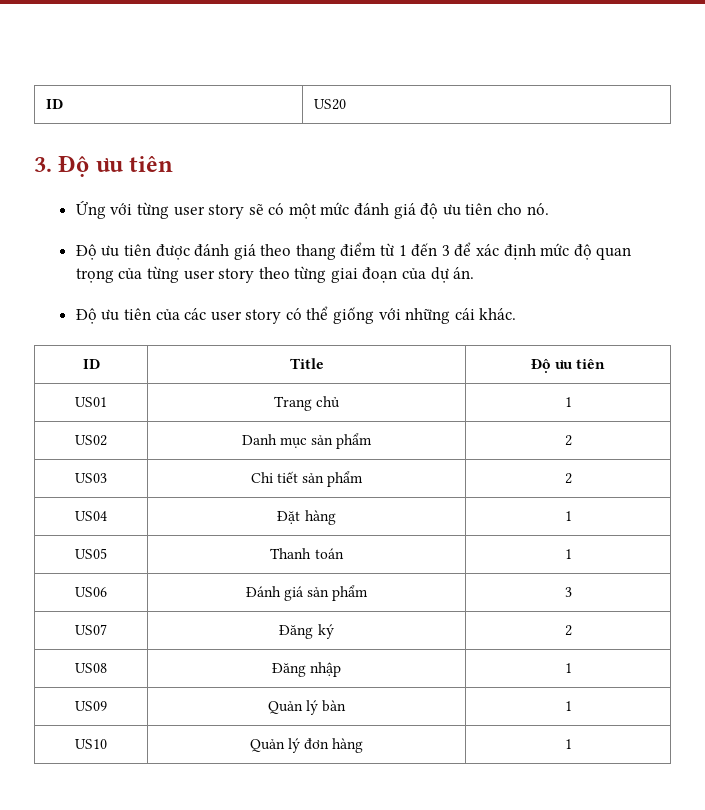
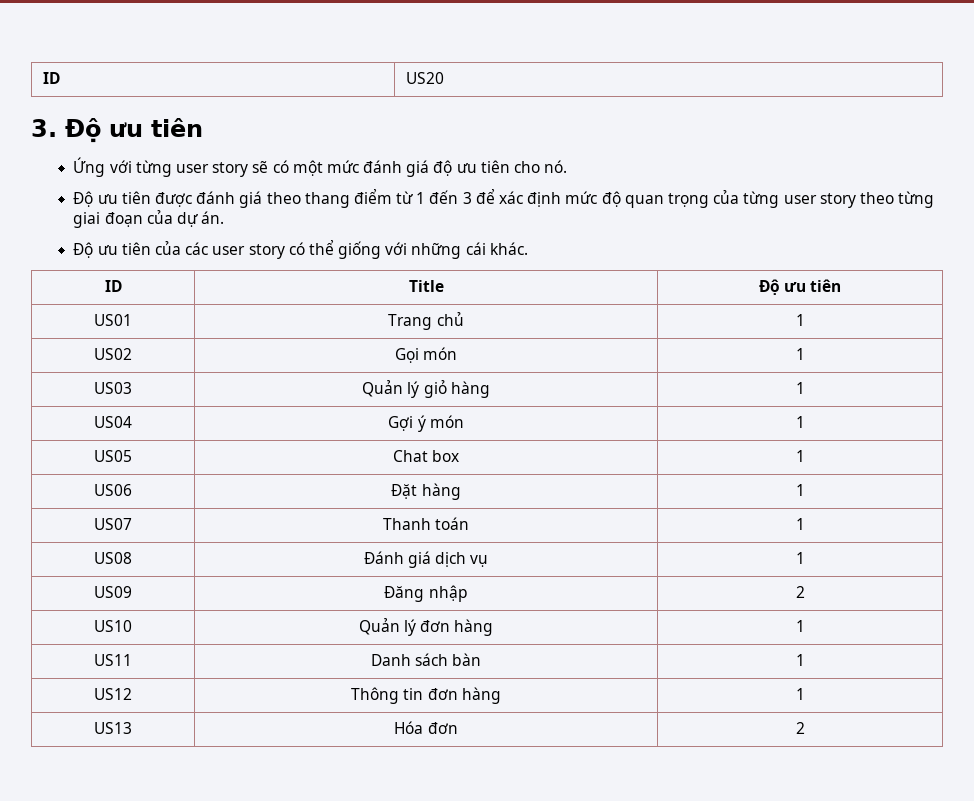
[241,433,373,449] [564,435,572,446] [75,473,107,483] [250,471,364,487] [564,473,572,484] [75,511,107,521] Danh mục sản phẩm | 2 // US03 | Chi tiết sản phẩm | 2 // US04 -> [394,347,458,363] [795,348,805,360] [94,382,132,394] [362,380,490,398] [795,382,805,394] [94,416,132,428] [388,415,464,432] [795,416,805,428] [94,450,132,462] [392,450,460,462] [795,450,805,462] [94,484,132,496] Gọi món | 1 // US03 | Quản lý giỏ hàng | 1 // US04 | Gợi ý món | 1 // US05 | Chat box | 1 // US06
[75,548,107,559] US05 -> [94,518,132,530] US07
[75,587,107,597] US06 -> [94,552,132,564] US08
[307,585,369,601] [564,587,572,597] [75,624,107,635] [279,624,334,639] [564,625,572,636] [75,663,107,673] [271,662,342,677] [564,663,572,673] [75,701,107,711] [267,700,347,715] [564,701,572,711] sản phẩm | 3 // US07 | Đăng ký | 2 // US08 | Đăng nhập | 1 // US09 | Quản lý bàn | 1 -> [435,552,489,567] [795,552,805,564] [94,586,132,598] [384,585,468,602] [795,586,805,598] dịch vụ | 1 // US09 | Đăng nhập | 2
(572, 744) none -> [94,654,132,666] [370,653,482,666] [795,654,805,666] [94,688,132,700] [351,687,501,704] [795,688,805,700] [94,722,132,734] [394,721,458,734] [795,722,805,734] // US11 | Danh sách bàn | 1 // US12 | Thông tin đơn hàng | 1 // US13 | Hóa đơn | 2

